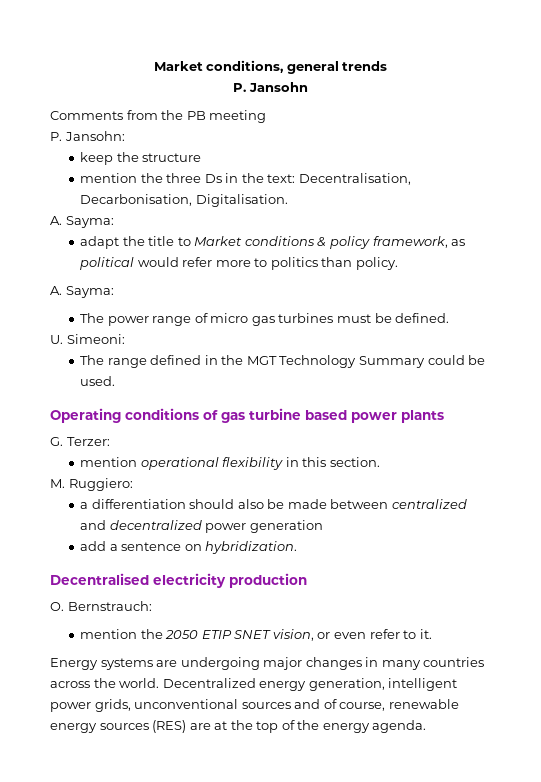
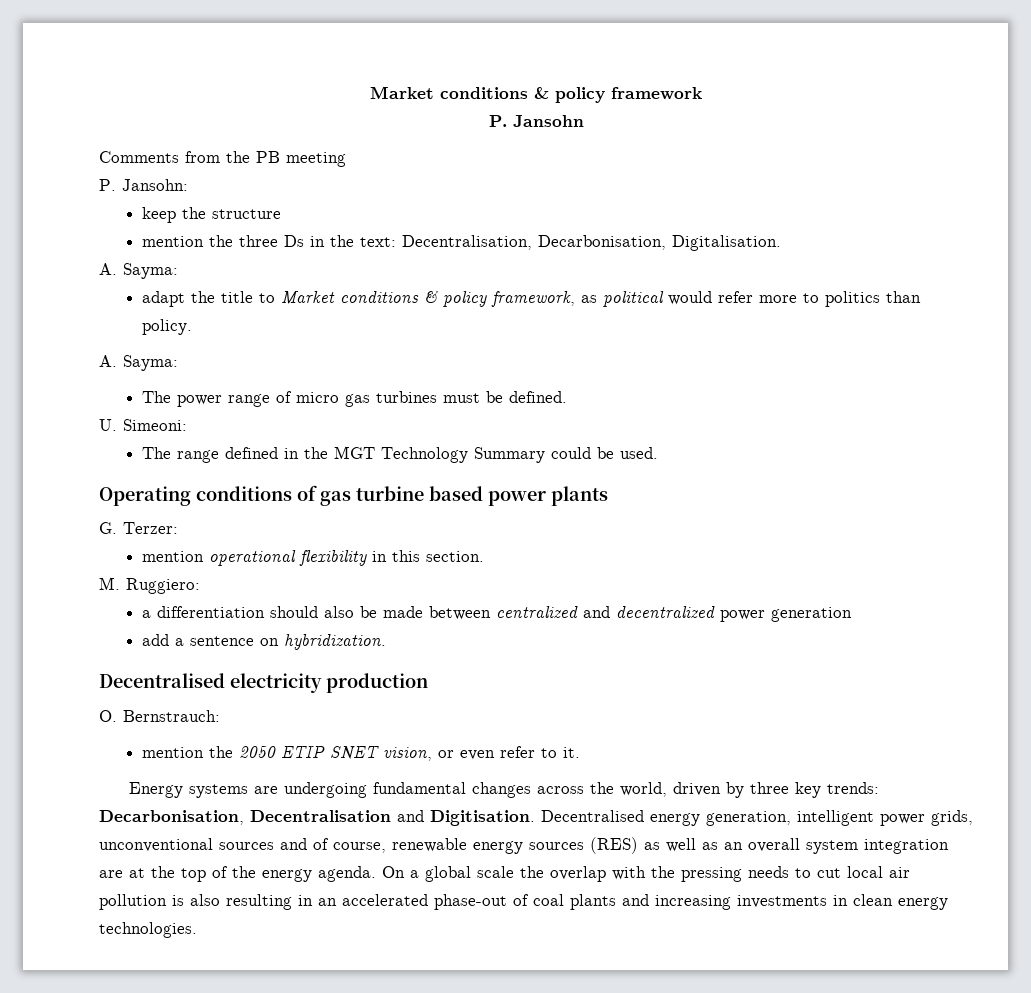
[153,60,388,74] Market conditions, general trends -> [370,86,702,103] Market conditions & policy framework
[263,657,485,670] [50,678,256,688] major changes in many countries across the world. Decentralized -> [372,782,879,798] [99,810,644,826] fundamental changes across the world, driven by three key trends: Decarbonisation, Decentralisation and Digitisation. Decentralised
(187, 726) none -> [644,838,949,854] as well as an overall system integration
(427, 726) none -> [382,866,910,882] [99,894,948,910] [99,922,197,938] On a global scale the overlap with the pressing needs to cut local air pollution is also resulting in an accelerated phase-out of coal plants and increasing investments in clean energy technologies.

